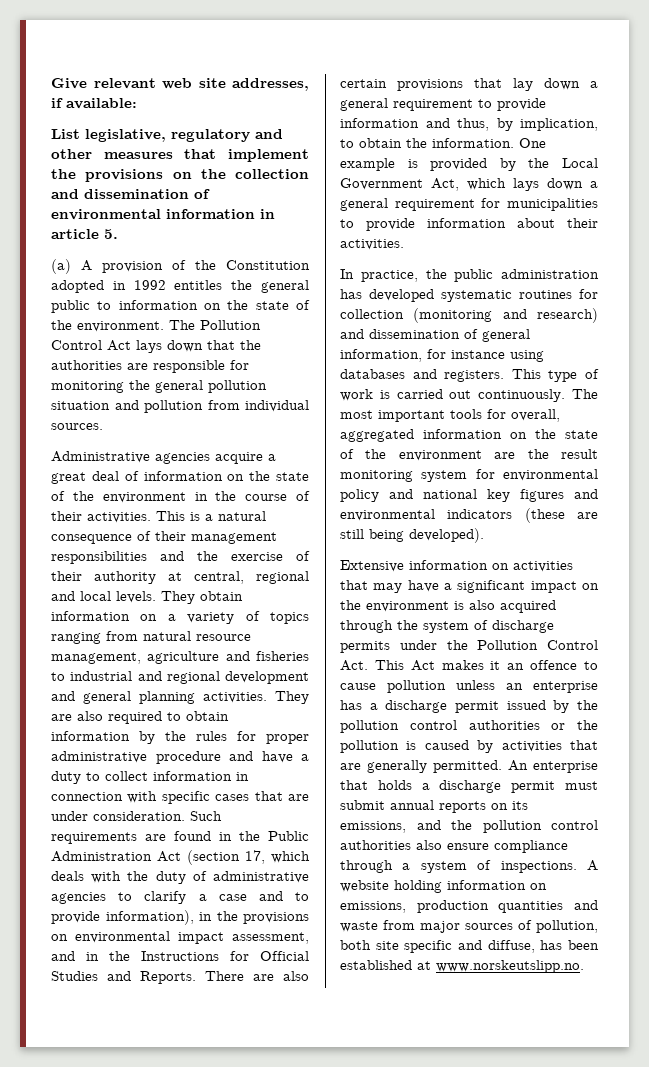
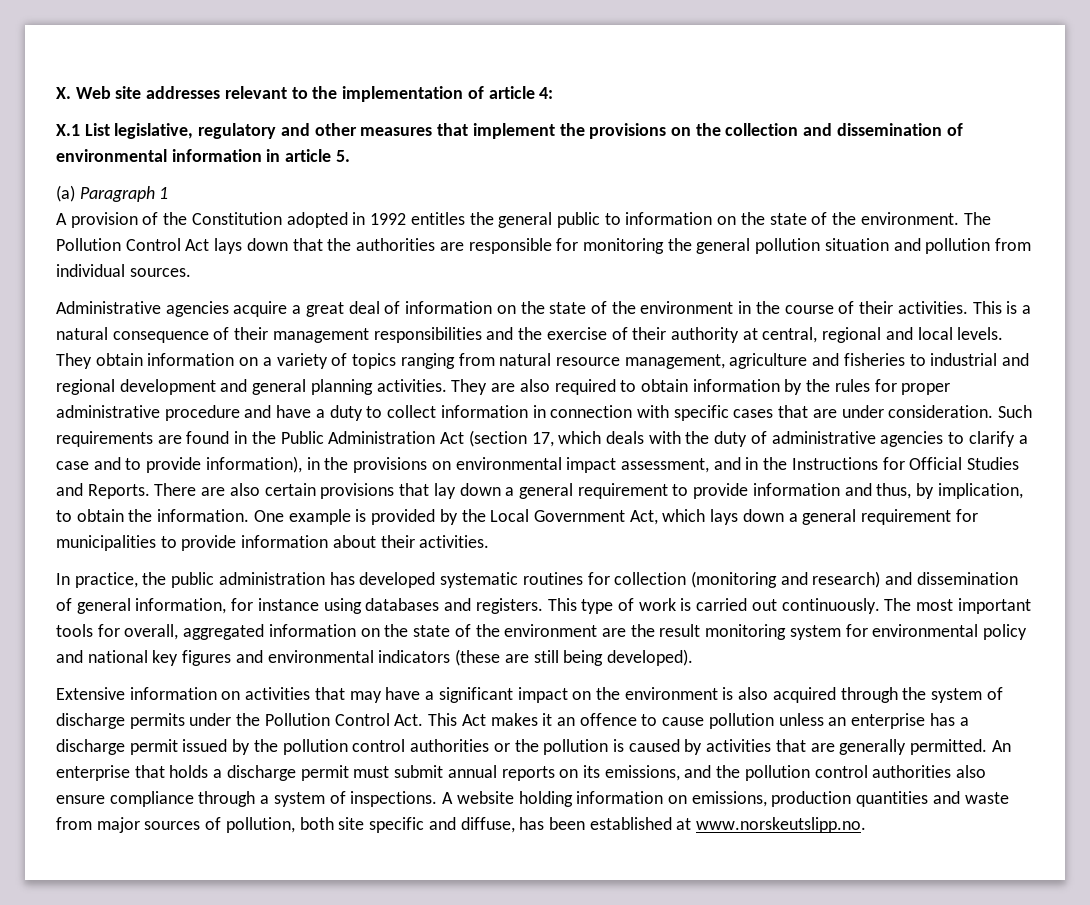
[51,78,309,91] [51,98,137,109] Give relevant web site addresses, if available: // -> [56,86,554,102] [56,124,80,136] X. Web site addresses relevant to the implementation of article 4: // X.1
(71, 266) none -> [79,186,169,202] Paragraph 1 //

